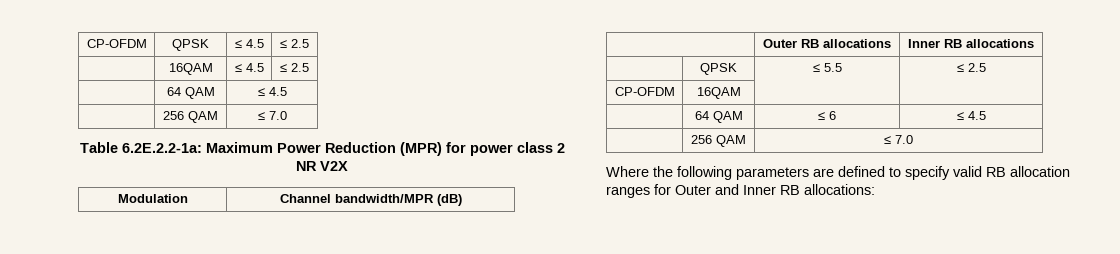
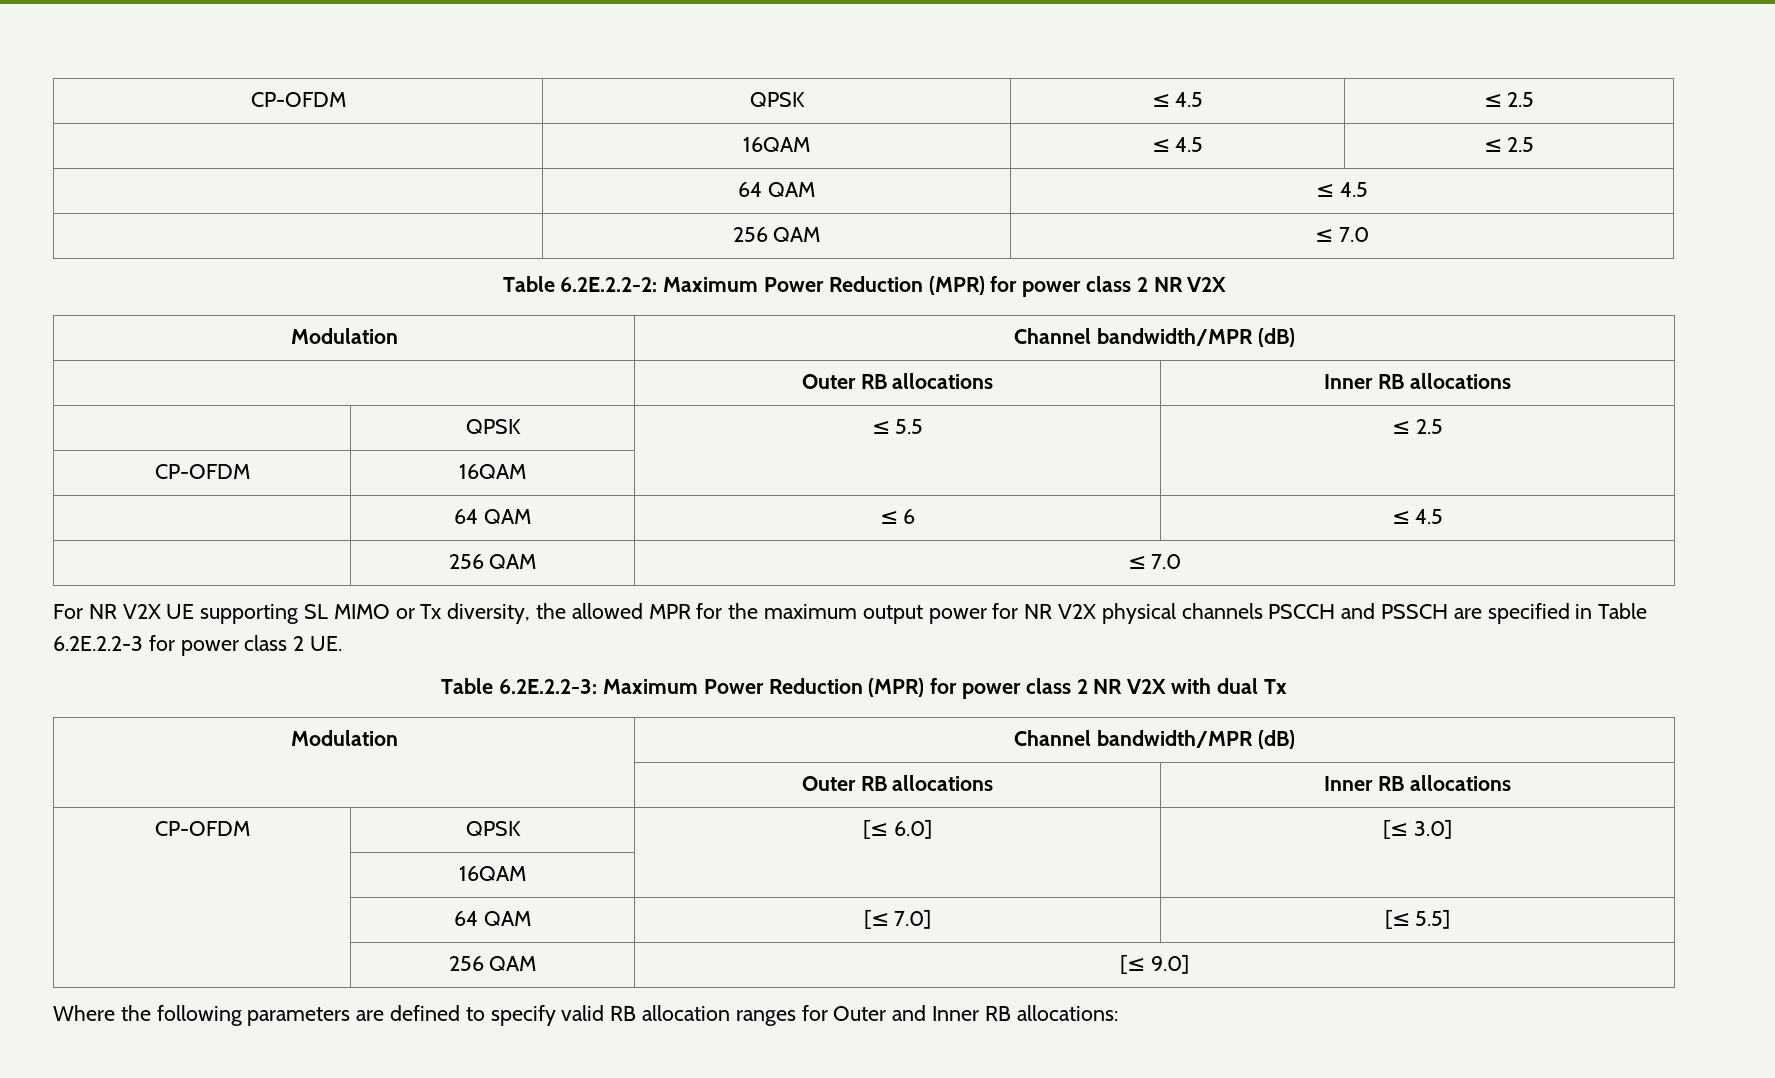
[121,143,202,153] 6.2E.2.2-1a: -> [560,277,658,292] 6.2E.2.2-2:
(913, 139) none -> [53,603,1648,624] [53,635,343,656] [441,678,1287,699] [290,730,398,746] [1014,730,1295,749] [801,775,994,791] [1324,775,1511,791] [154,821,250,836] [465,821,521,836] [863,820,932,839] [1383,820,1452,839] [459,866,526,881] [454,911,531,926] [863,910,932,929] [1384,910,1451,929] [448,956,537,971] [1120,955,1189,974] // For NR V2X UE supporting SL MIMO or Tx diversity, the allowed MPR for the maximum output power for NR V2X physical channels PSCCH and PSSCH are specified in Table 6.2E.2.2-3 for power class 2 UE. // Table 6.2E.2.2-3: Maximum Power Reduction (MPR) for power class 2 NR V2X with dual Tx // Modulation | Channel bandwidth/MPR (dB) // | Outer RB allocations | Inner RB allocations // CP-OFDM | QPSK | [≤ 6.0] | [≤ 3.0] // | 16QAM | | // | 64 QAM | [≤ 7.0] | [≤ 5.5] // | 256 QAM | [≤ 9.0]

